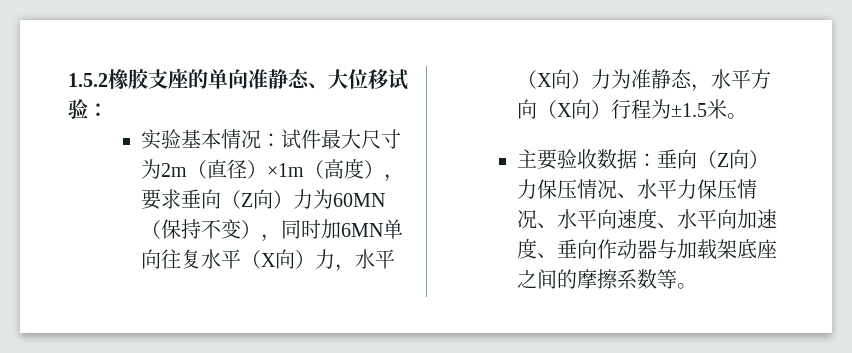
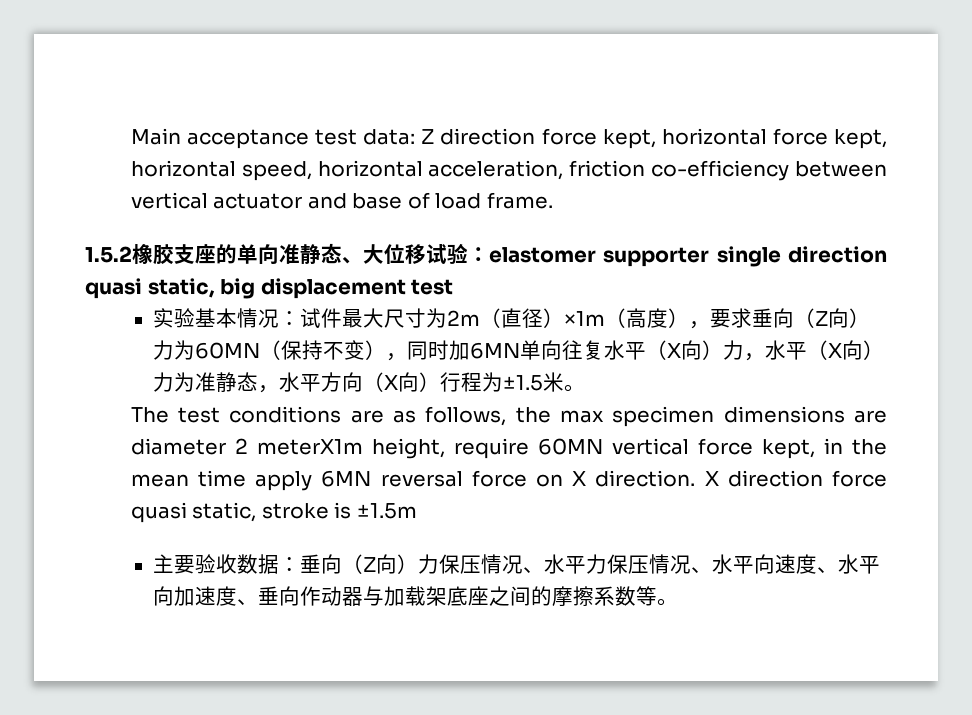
(68, 80) none -> [130,128,887,149] [130,160,887,181] [130,192,554,209] Main acceptance test data: Z direction force kept, horizontal force kept, horizontal speed, horizontal acceleration, friction co-efficiency between vertical actuator and base of load frame. //
(108, 110) none -> [489,246,888,267] [85,278,454,299] elastomer supporter single direction quasi static, big displacement test
(747, 116) none -> [130,406,888,427] [130,438,887,459] [130,470,887,491] [130,502,417,523] // The test conditions are as follows, the max specimen dimensions are diameter 2 meterX1m height, require 60MN vertical force kept, in the mean time apply 6MN reversal force on X direction. X direction force quasi static, stroke is ±1.5m

